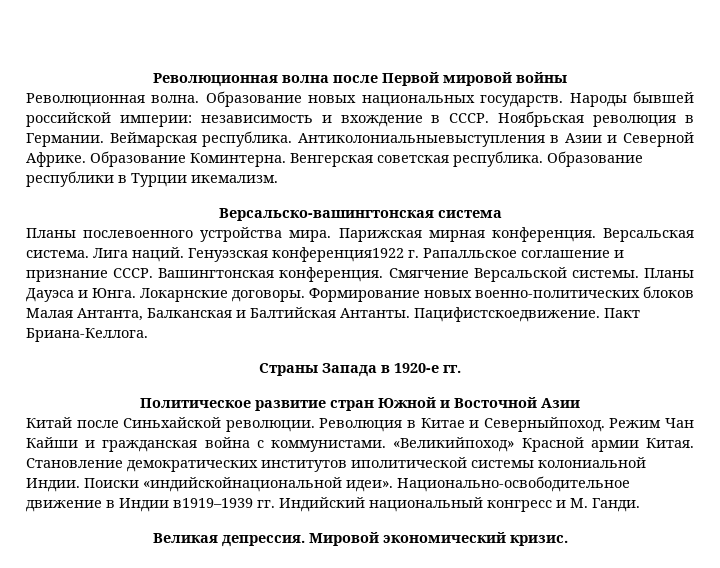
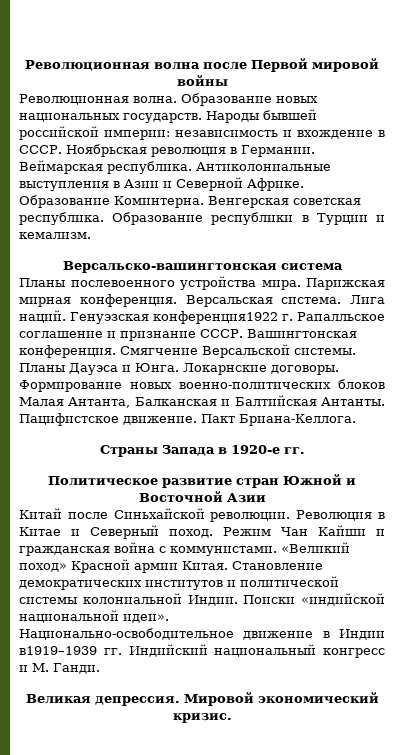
[297,133,545,147] Антиколониальныевыступления -> [196,162,331,171] [19,181,109,191] Антиколониальные выступления
[191,175,278,183] икемализм. -> [375,215,385,222] [19,232,91,239] и кемализм.
[414,307,600,322] Пацифистскоедвижение. -> [19,413,197,426] Пацифистское движение.
[483,417,605,432] Северныйпоход. -> [90,525,213,539] Северный поход.
[393,437,515,452] «Великийпоход» -> [281,542,350,553] [19,563,67,572] «Великий поход»
[351,457,467,468] иполитической -> [227,576,339,587] и политической
[143,477,342,492] «индийскойнациональной -> [301,593,385,606] [19,610,119,623] «индийской национальной

